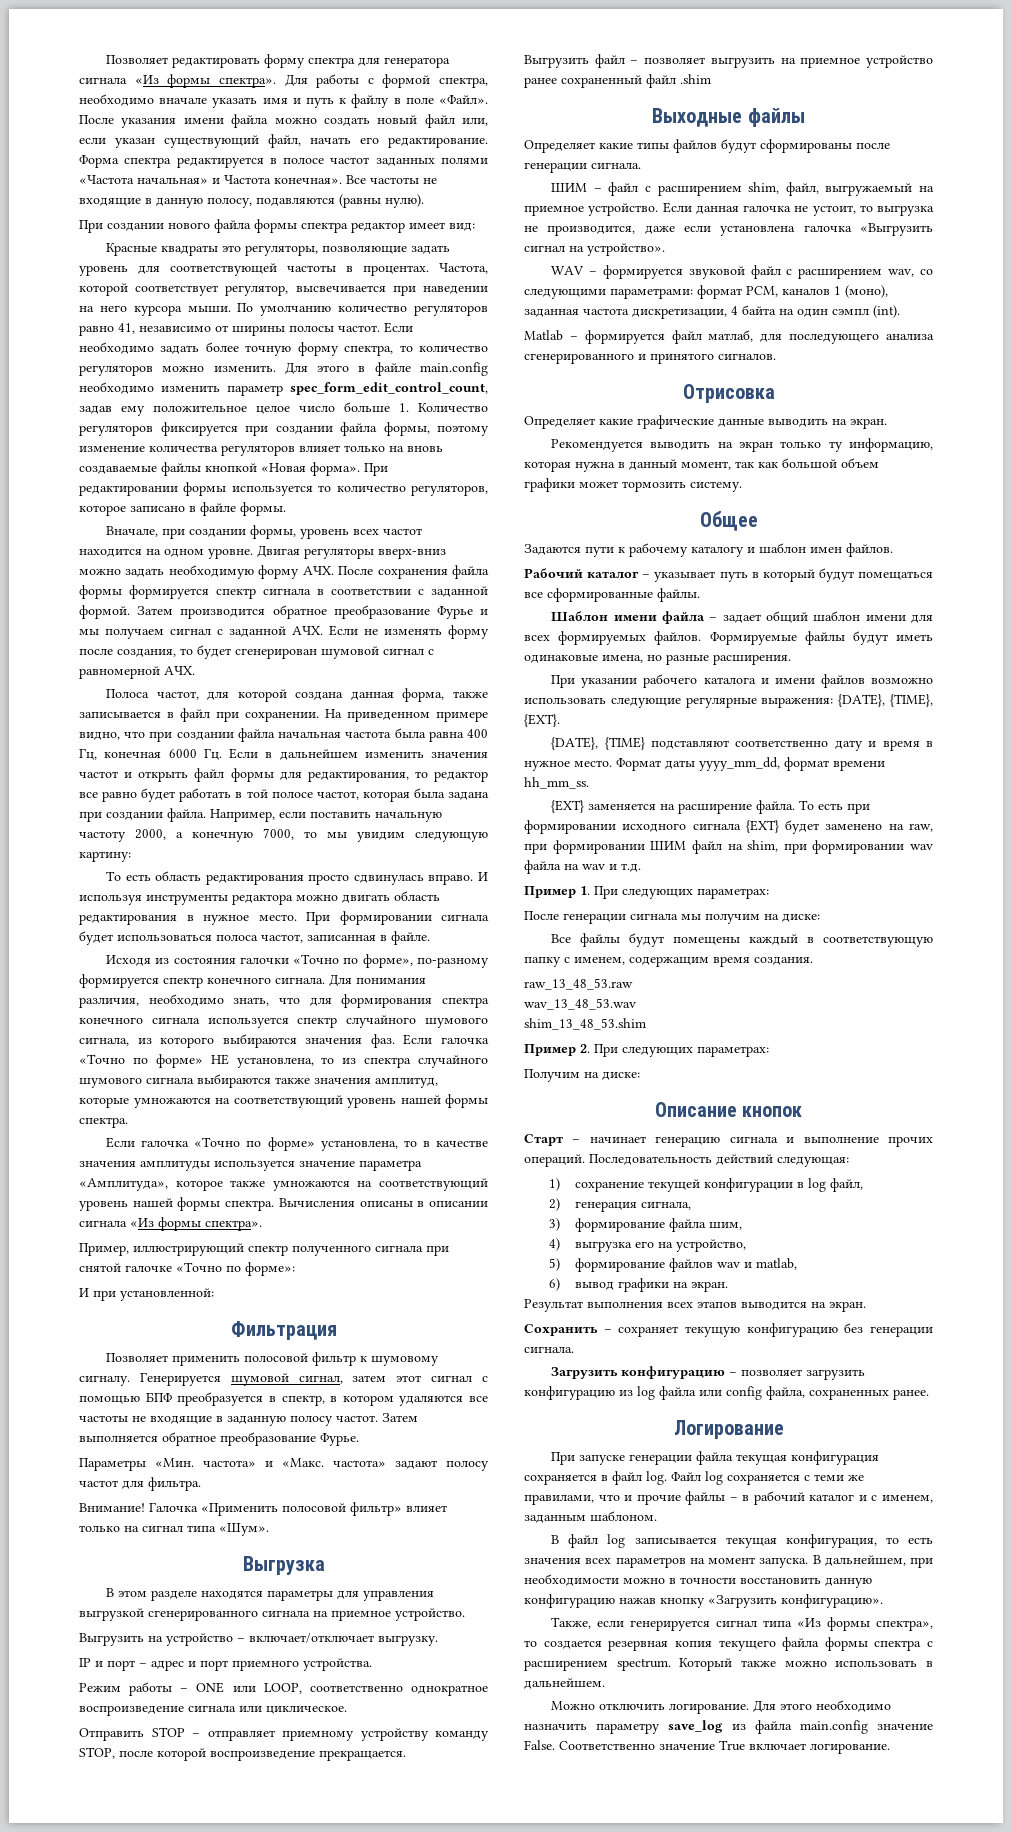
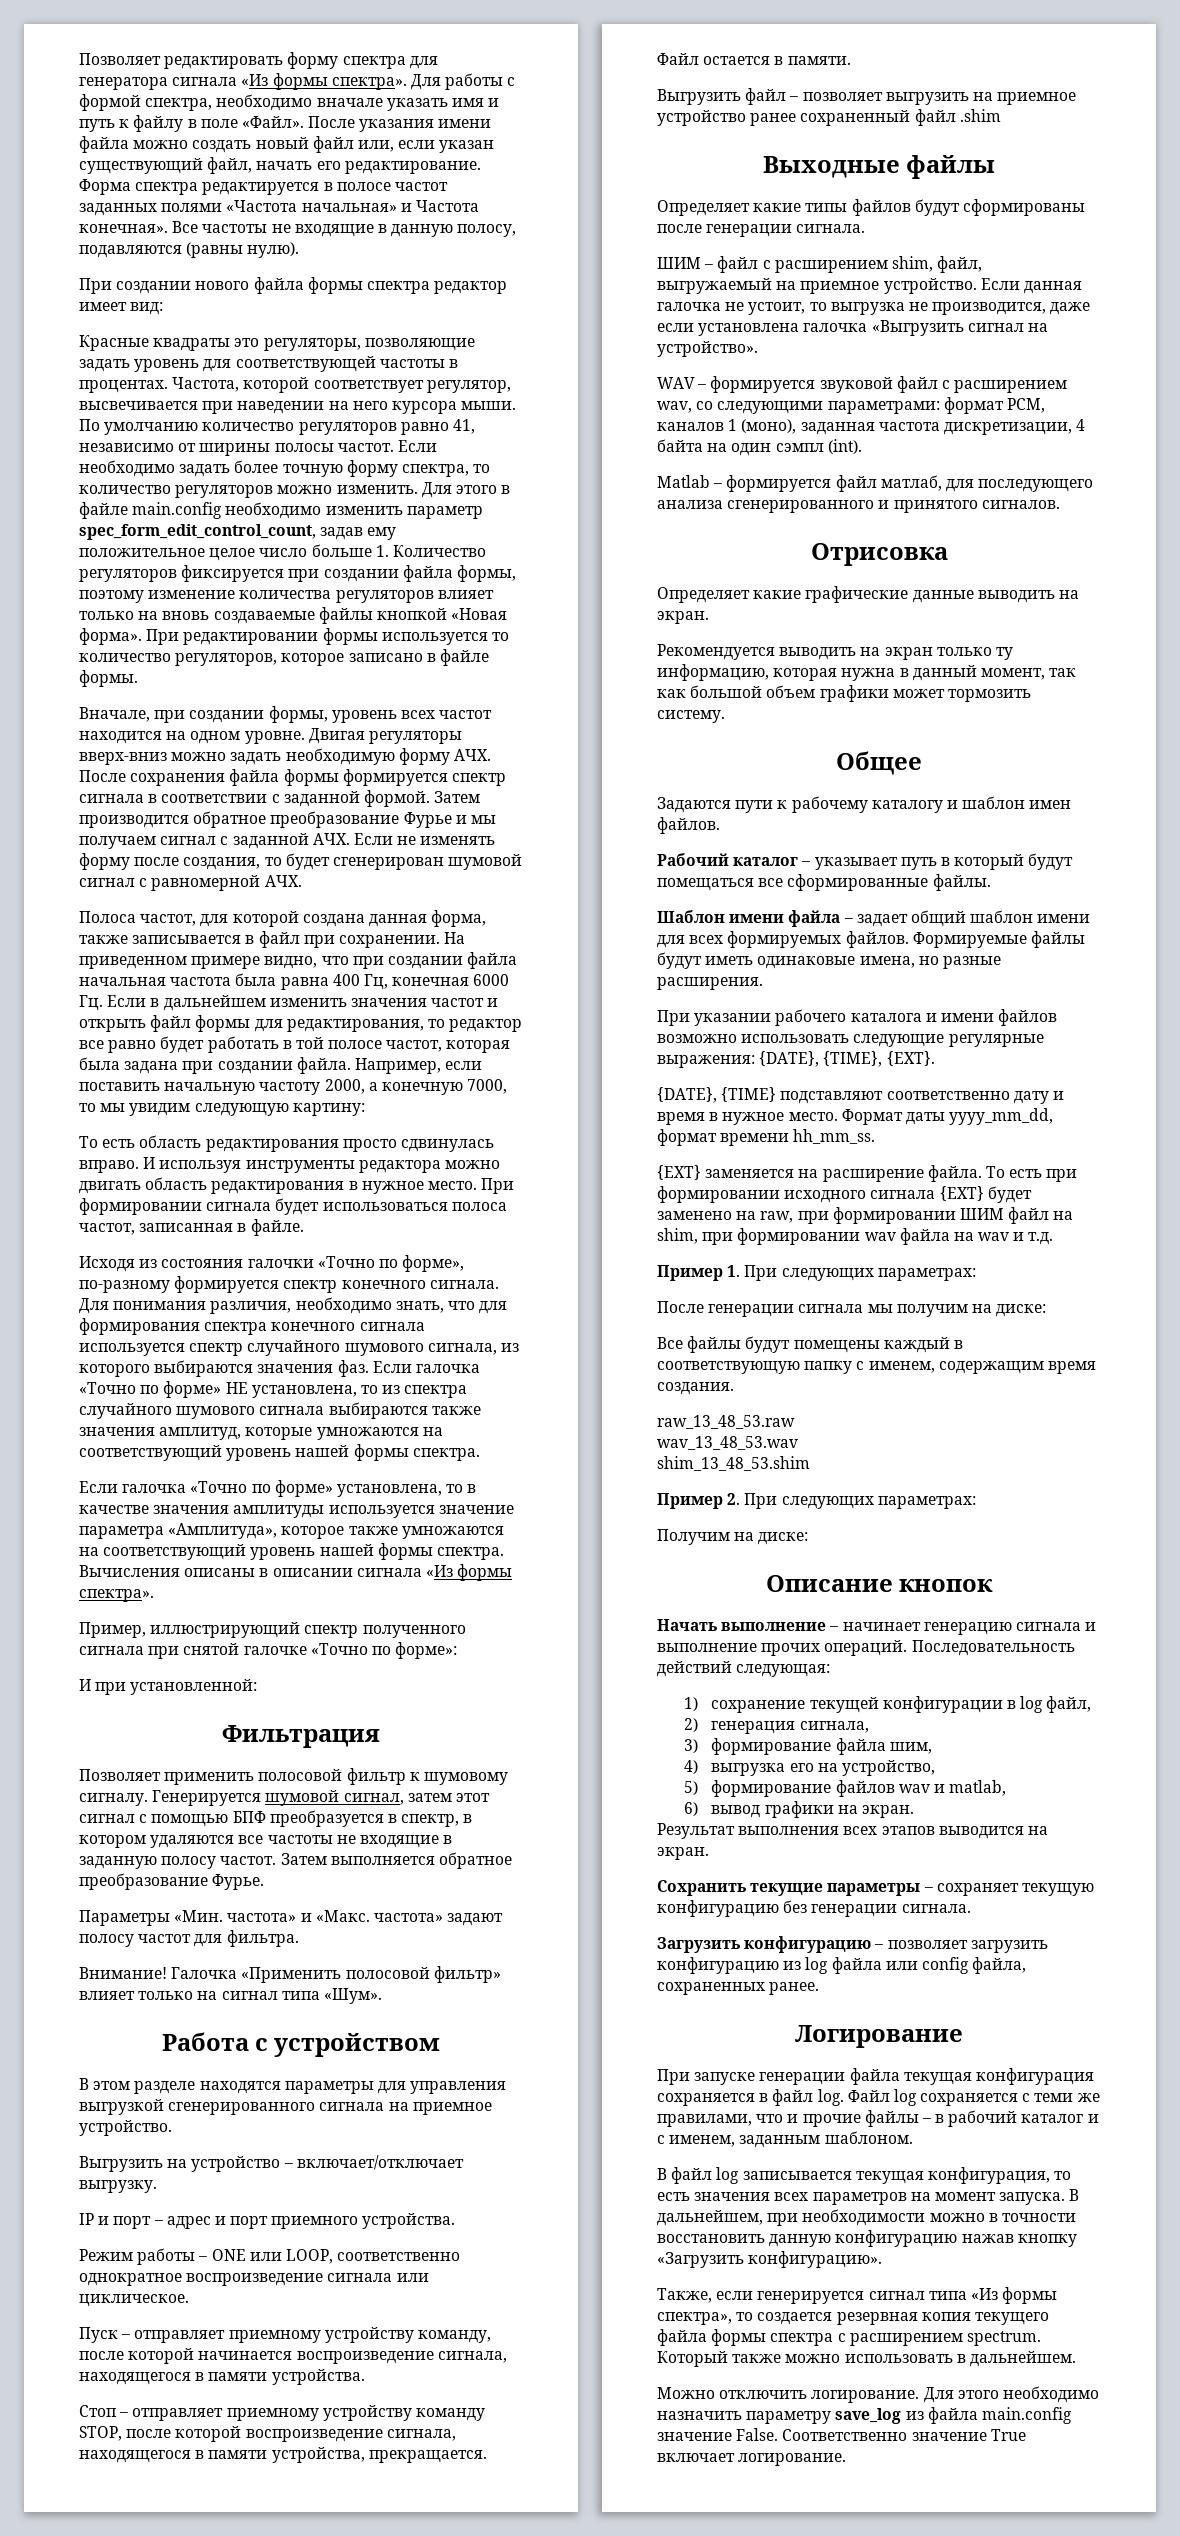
[242,1556,325,1575] Выгрузка -> [161,2032,441,2057] Работа с устройством
[79,1727,185,1741] Отправить STOP -> [79,2327,491,2343] [79,2348,507,2364] [79,2369,365,2385] [79,2405,116,2417] Пуск – отправляет приемному устройству команду, после которой начинается воспроизведение сигнала, находящегося в памяти устройства. // Стоп
[319,1750,406,1761] прекращается. -> [386,2429,456,2441] [79,2447,487,2463] [657,53,851,65] сигнала, находящегося в памяти устройства, прекращается. Файл остается в памяти.
[524,1134,563,1146] Старт -> [657,1619,827,1631] Начать выполнение
(598, 1330) none -> [750,1883,921,1896] текущие параметры

